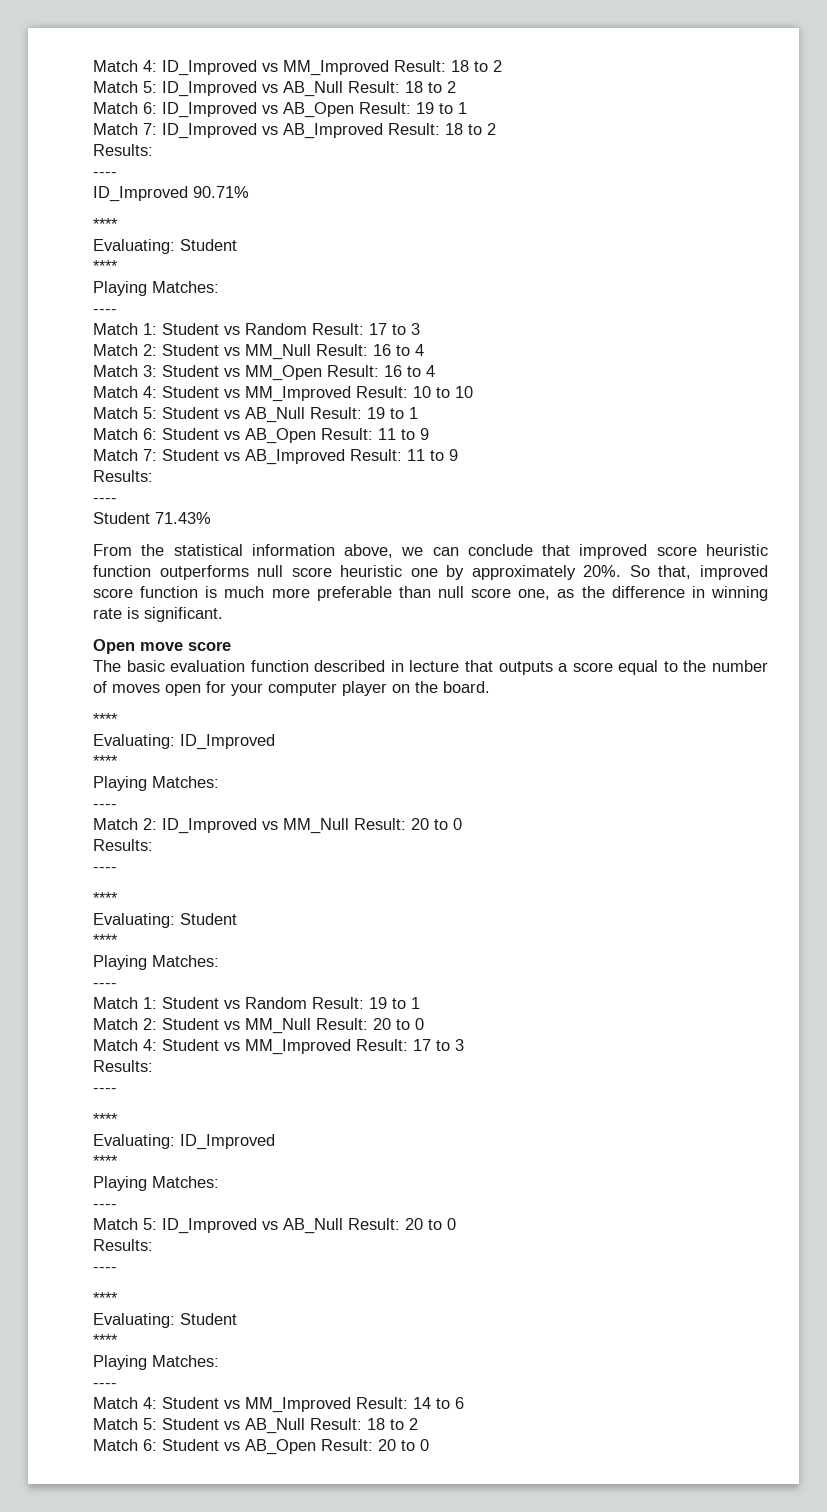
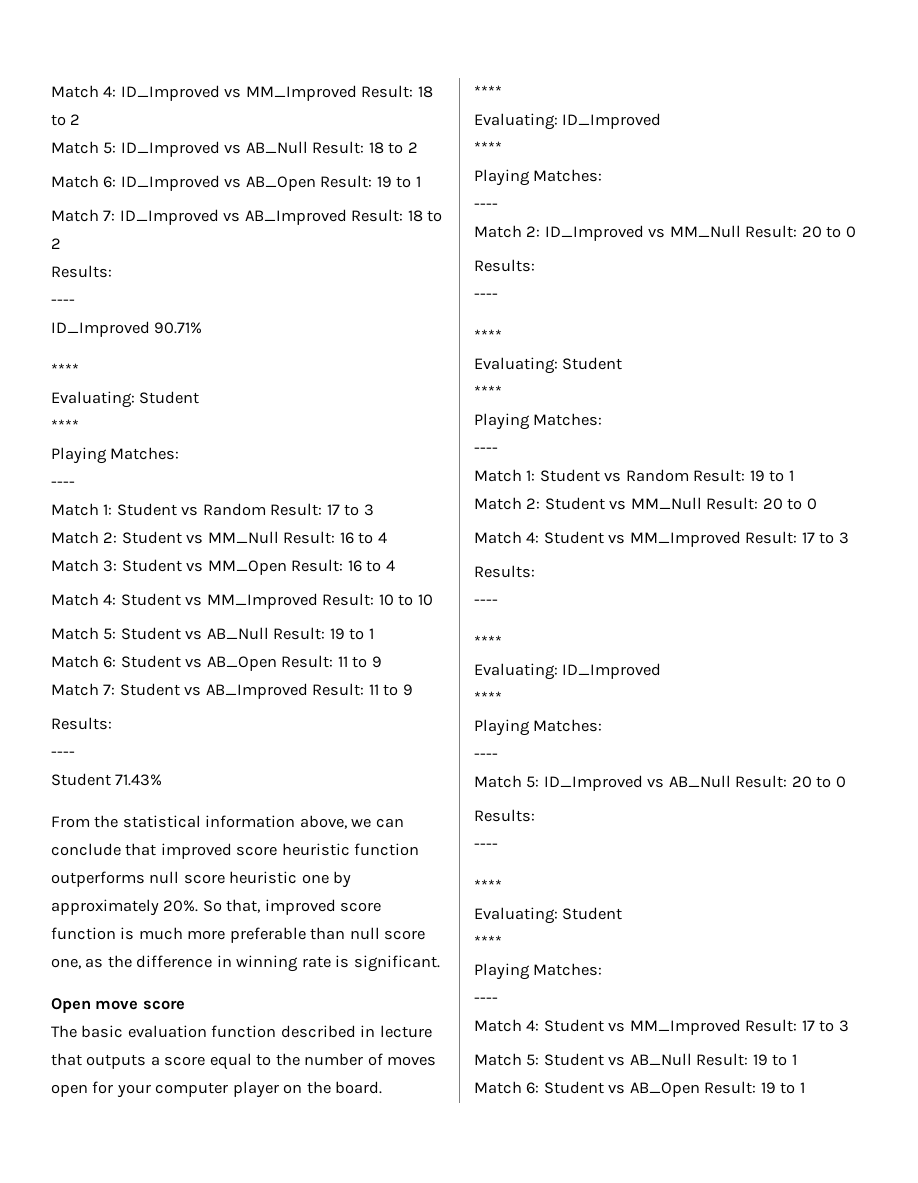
[413,1397,464,1409] [93,1418,418,1434] [93,1439,429,1455] 14 to 6 // Match 5: Student vs AB_Null Result: 18 to 2 // Match 6: Student vs AB_Open Result: 20 to 0 -> [801,1020,849,1032] [474,1053,797,1066] [474,1081,805,1097] 17 to 3 // Match 5: Student vs AB_Null Result: 19 to 1 // Match 6: Student vs AB_Open Result: 19 to 1

